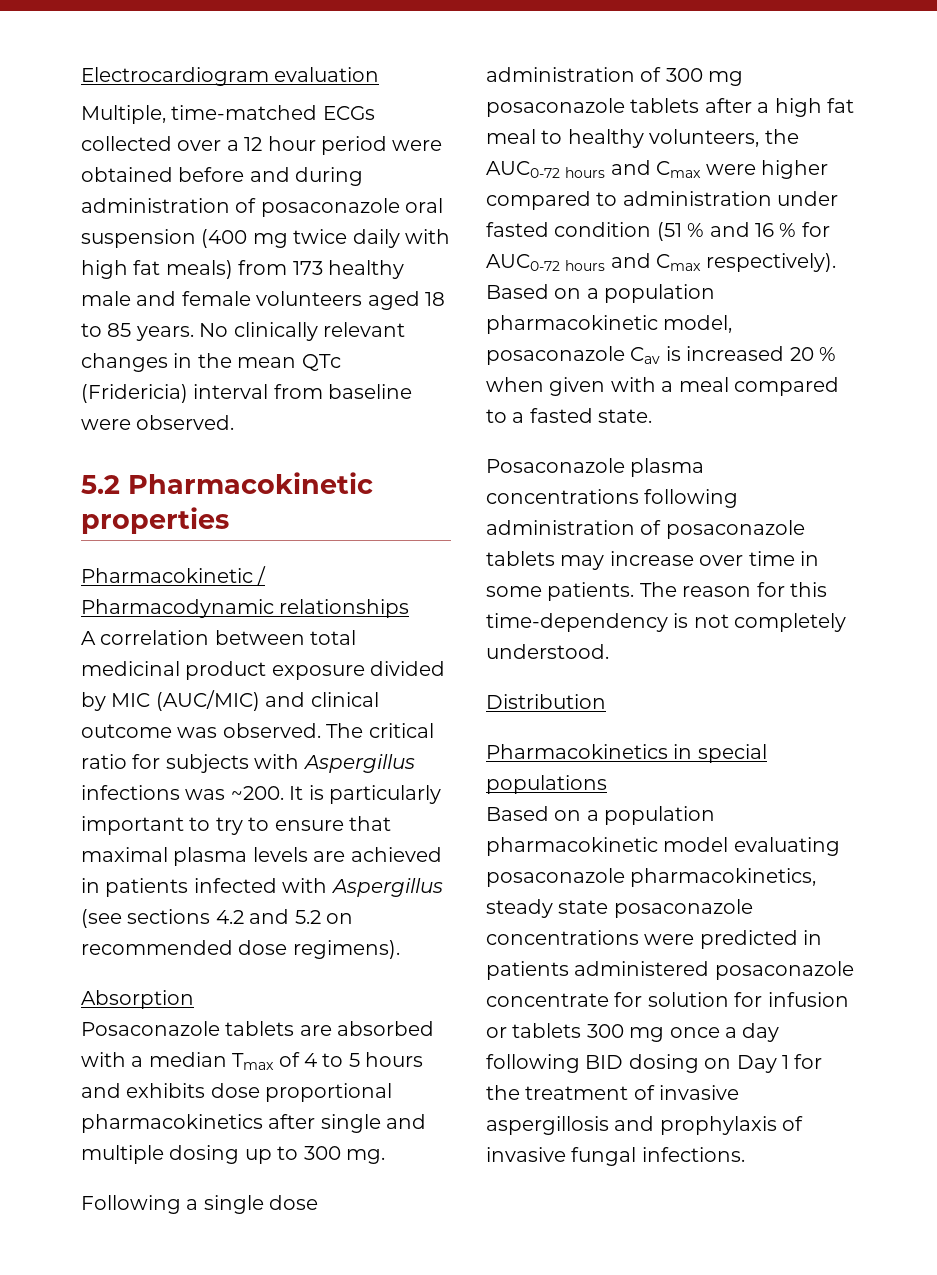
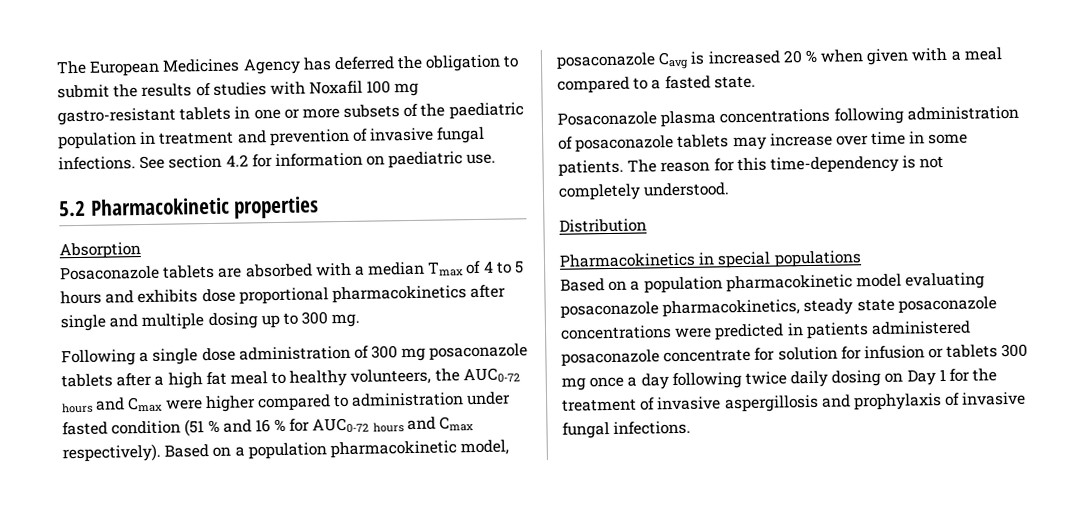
[81,67,380,86] [81,105,375,124] [81,136,443,155] [81,167,364,186] [81,198,444,217] [81,229,450,248] [81,260,404,279] [81,291,445,310] [81,322,405,341] [81,353,341,372] [81,384,413,403] [81,415,235,430] [81,472,373,494] [81,507,229,534] [81,566,267,585] [81,599,410,618] [81,630,357,645] [81,661,446,680] [81,690,379,711] [81,723,434,738] [81,754,415,773] [81,785,441,804] [81,816,391,835] [81,847,442,866] [81,878,443,897] [81,909,353,928] [81,940,400,959] Electrocardiogram evaluation // Multiple, time-matched ECGs collected over a 12 hour period were obtained before and during administration of posaconazole oral suspension (400 mg twice daily with high fat meals) from 173 healthy male and female volunteers aged 18 to 85 years. No clinically relevant changes in the mean QTc (Fridericia) interval from baseline were observed. // 5.2 Pharmacokinetic properties // Pharmacokinetic / Pharmacodynamic relationships // A correlation between total medicinal product exposure divided by MIC (AUC/MIC) and clinical outcome was observed. The critical ratio for subjects with Aspergillus infections was ~200. It is particularly important to try to ensure that maximal plasma levels are achieved in patients infected with Aspergillus (see sections 4.2 and 5.2 on recommended dose regimens). -> [56,54,520,77] [57,80,420,99] [57,102,524,126] [58,126,486,150] [58,151,497,171] [59,196,320,219] The European Medicines Agency has deferred the obligation to submit the results of studies with Noxafil 100 mg gastro-resistant tablets in one or more subsets of the paediatric population in treatment and prevention of invasive fungal infections. See section 4.2 for information on paediatric use. // 5.2 Pharmacokinetic properties
[630,347,661,364] Cav -> [658,51,690,70] Cavg
[585,1055,624,1069] BID -> [744,370,829,388] twice daily

